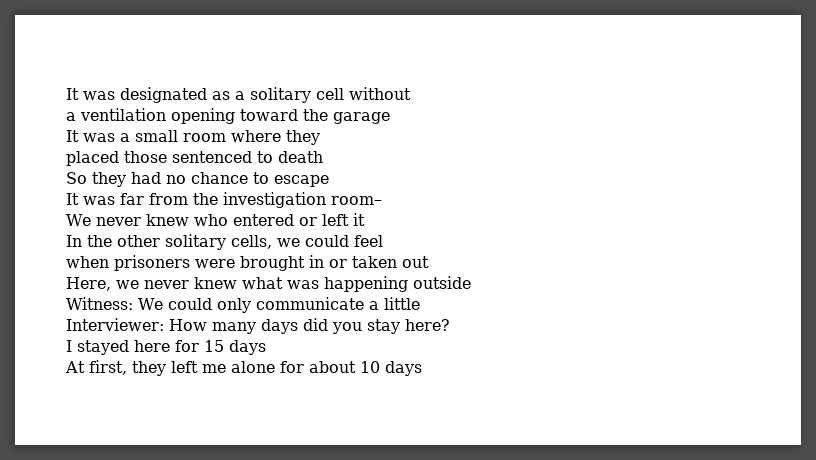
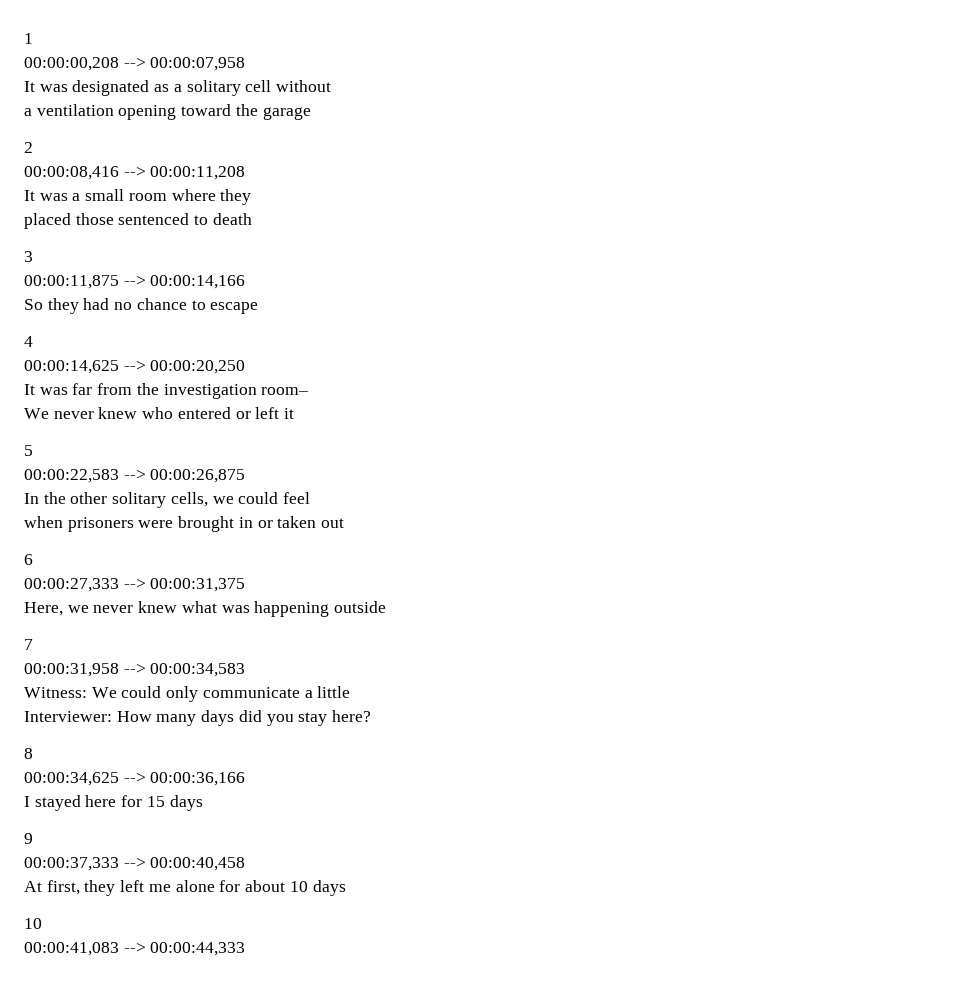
(66, 94) none -> [24,33,33,44] [24,57,246,71] 1 // 00:00:00,208 --> 00:00:07,958 //
(390, 118) none -> [24,142,33,153] [24,166,246,180] // 2 // 00:00:08,416 --> 00:00:11,208
(323, 157) none -> [24,251,33,262] [24,275,246,289] // 3 // 00:00:11,875 --> 00:00:14,166
(329, 181) none -> [24,336,33,347] [24,360,246,374] // 4 // 00:00:14,625 --> 00:00:20,250
(365, 219) none -> [24,445,33,456] [24,469,246,483] // 5 // 00:00:22,583 --> 00:00:26,875
(429, 262) none -> [24,554,33,565] [24,578,246,592] // 6 // 00:00:27,333 --> 00:00:31,375
(471, 282) none -> [24,639,33,650] [24,663,246,677] // 7 // 00:00:31,958 --> 00:00:34,583
(450, 325) none -> [24,748,33,759] [24,772,246,786] // 8 // 00:00:34,625 --> 00:00:36,166
(266, 347) none -> [24,833,33,844] [24,857,246,871] // 9 // 00:00:37,333 --> 00:00:40,458
(422, 368) none -> [24,918,42,929] [24,942,246,956] // 10 // 00:00:41,083 --> 00:00:44,333

